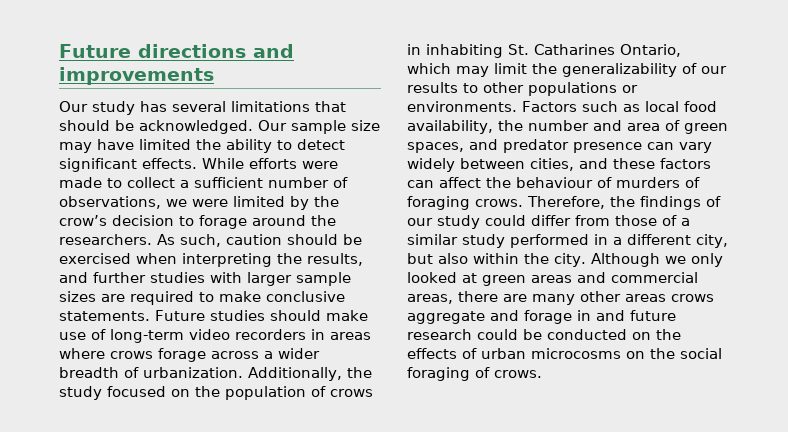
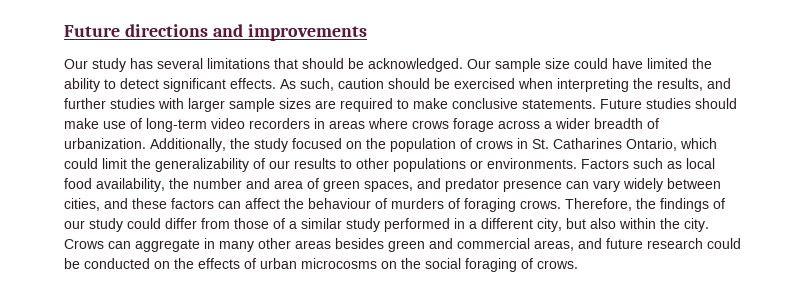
[59,142,92,153] may -> [574,58,608,69] could
[202,158,338,169] [59,177,348,188] [59,196,339,210] [59,215,336,229] [59,234,152,245] While efforts were made to collect a sufficient number of observations, we were limited by the crow’s decision to forage around the researchers. -> (276, 83) none
[426,44,503,58] inhabiting -> (528, 143) none
[456,66,489,77] may -> [64,158,98,169] could
[590,253,723,267] [407,272,698,286] [407,291,714,305] [407,310,591,324] Although we only looked at green areas and commercial areas, there are many other areas crows aggregate and forage in -> [64,238,574,252] Crows can aggregate in many other areas besides green and commercial areas,

